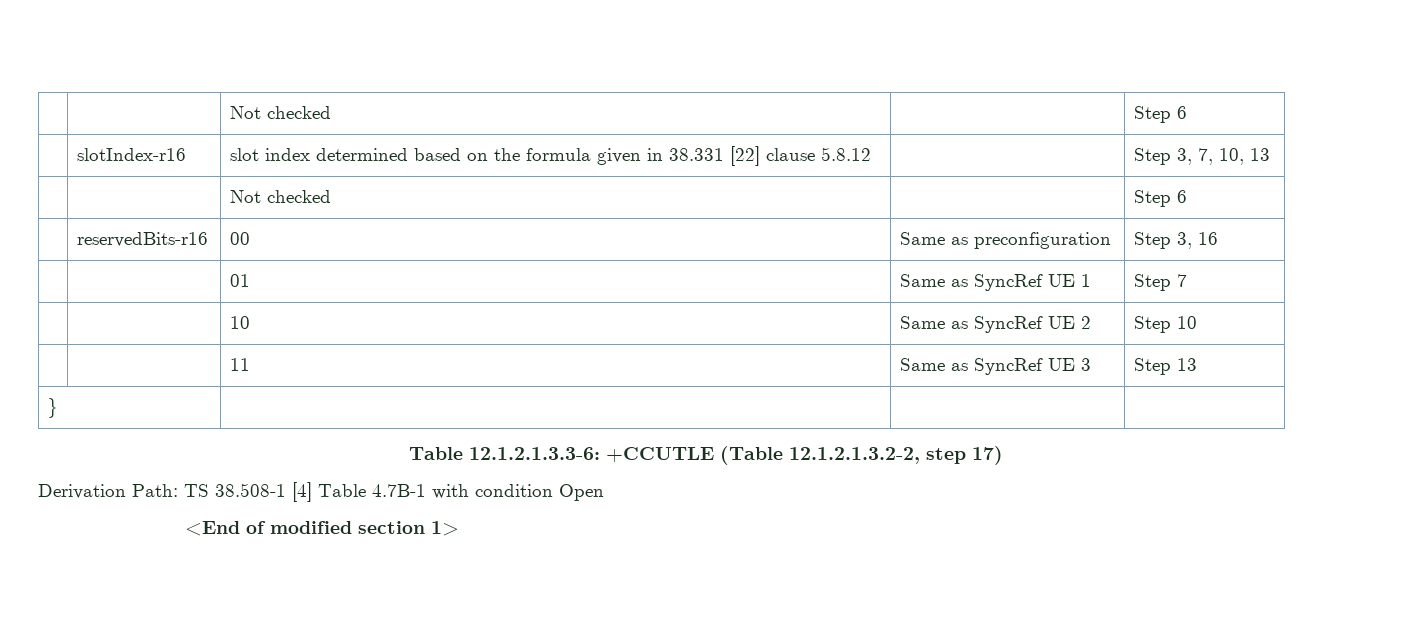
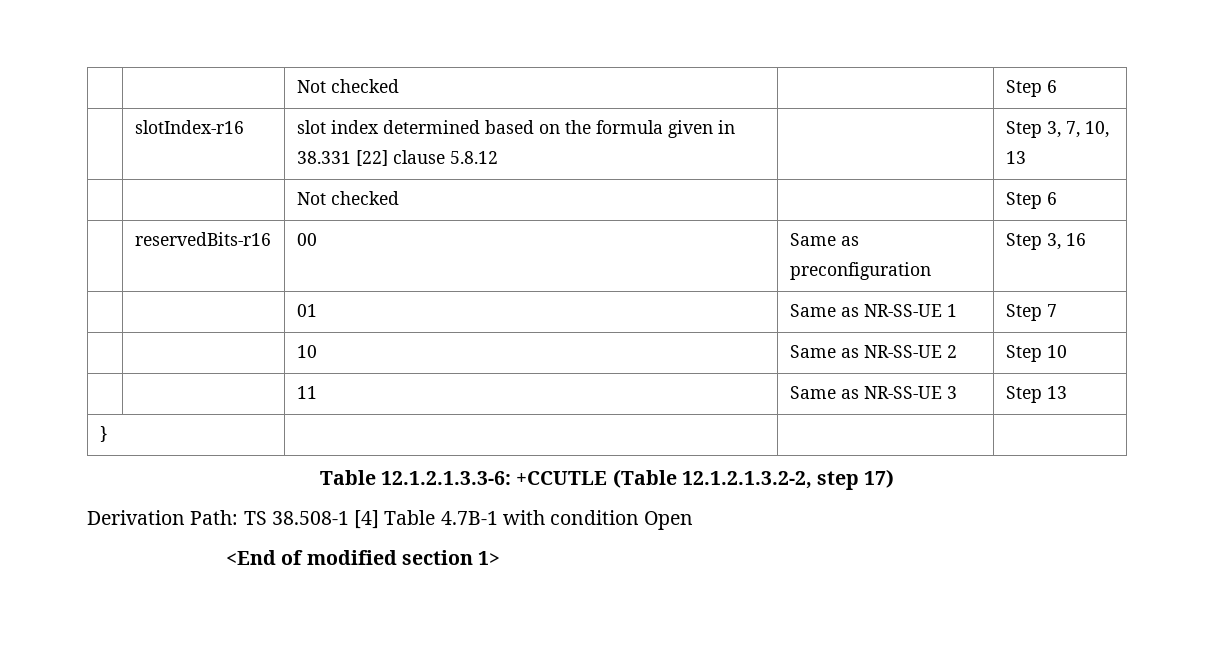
[974,274,1076,291] SyncRef UE -> [863,304,942,317] NR-SS-UE
[974,316,1076,333] SyncRef UE -> [863,345,942,358] NR-SS-UE
[974,358,1076,375] SyncRef UE -> [863,386,942,399] NR-SS-UE

